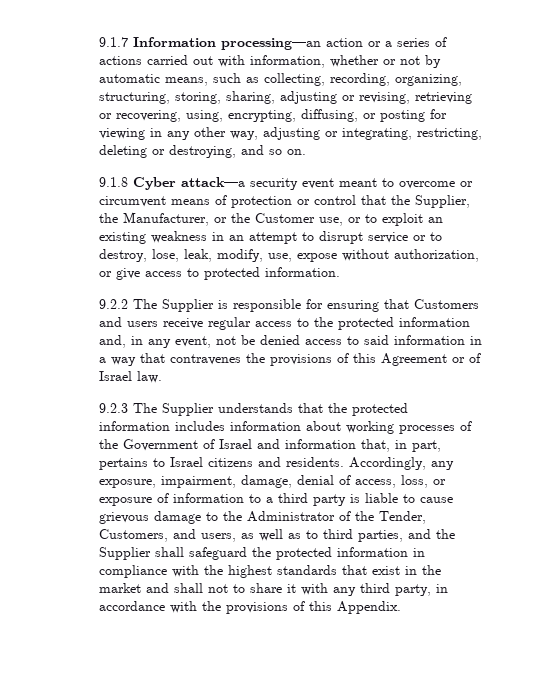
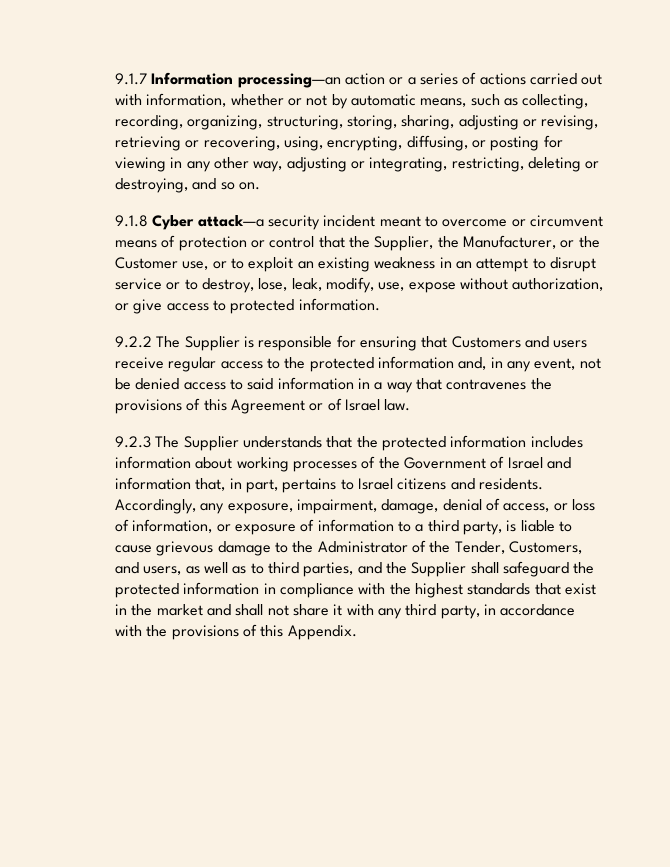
[301,178,334,189] event -> [323,215,376,227] incident
[400,475,428,488] loss, -> [553,499,595,511] [115,519,213,533] or loss of information,
[312,494,346,506] party -> [462,521,502,535] party,
[232,584,245,593] to -> (289, 610) none

